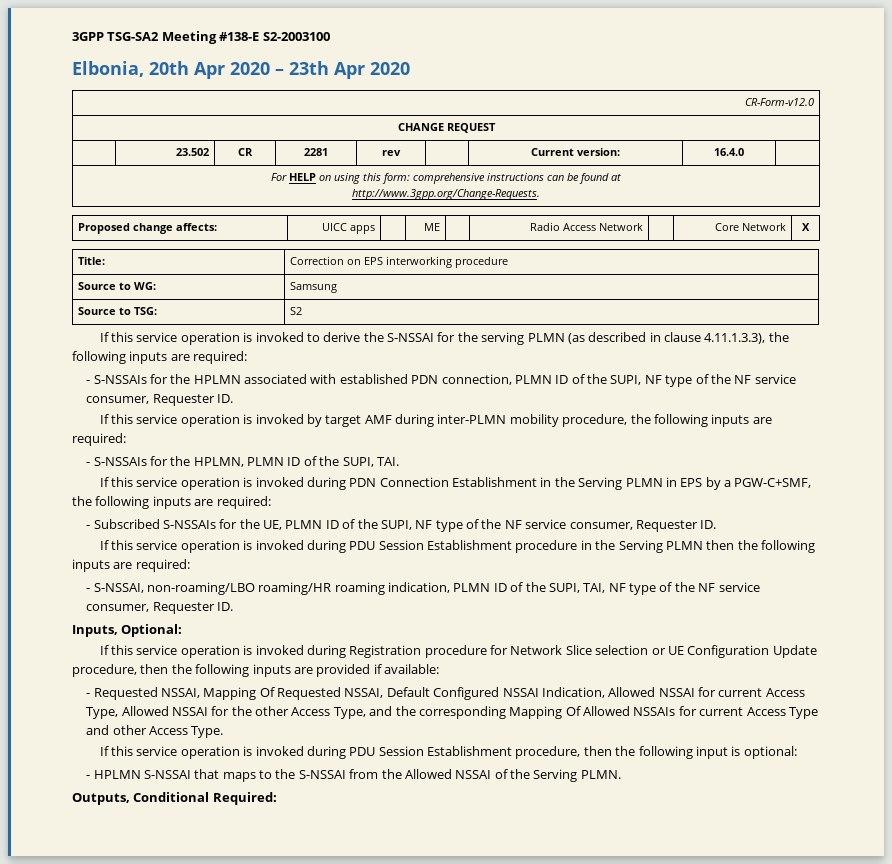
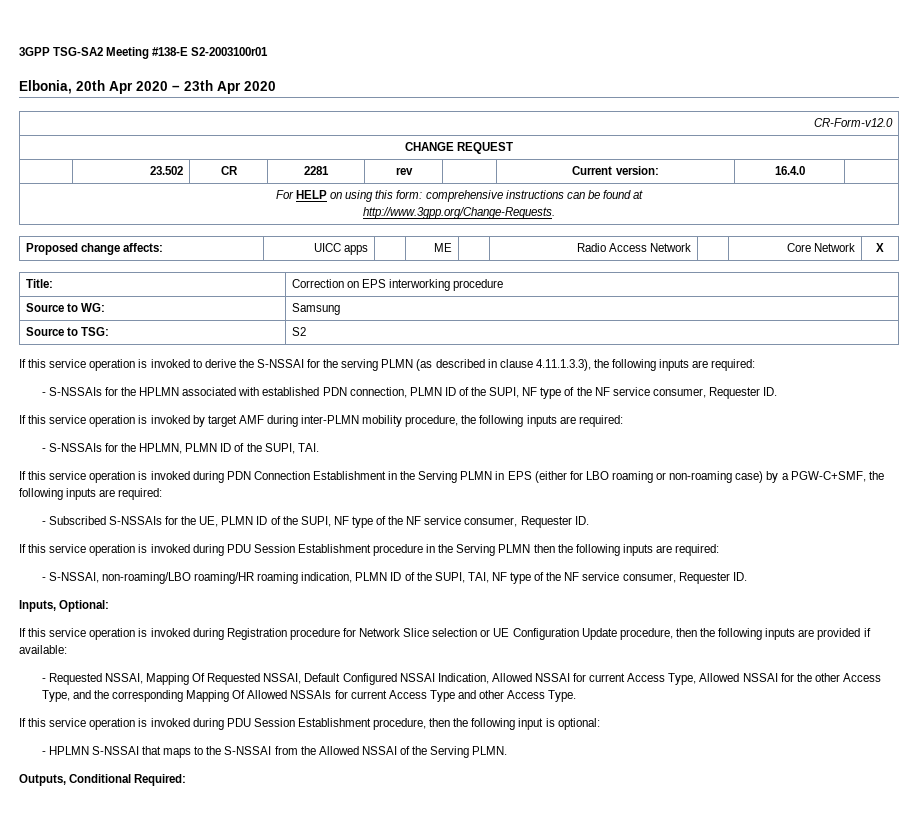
[262,32,330,41] S2-2003100 -> [191,47,269,56] S2-2003100r01
(703, 482) none -> [534,471,764,483] (either for LBO roaming or non-roaming case)

